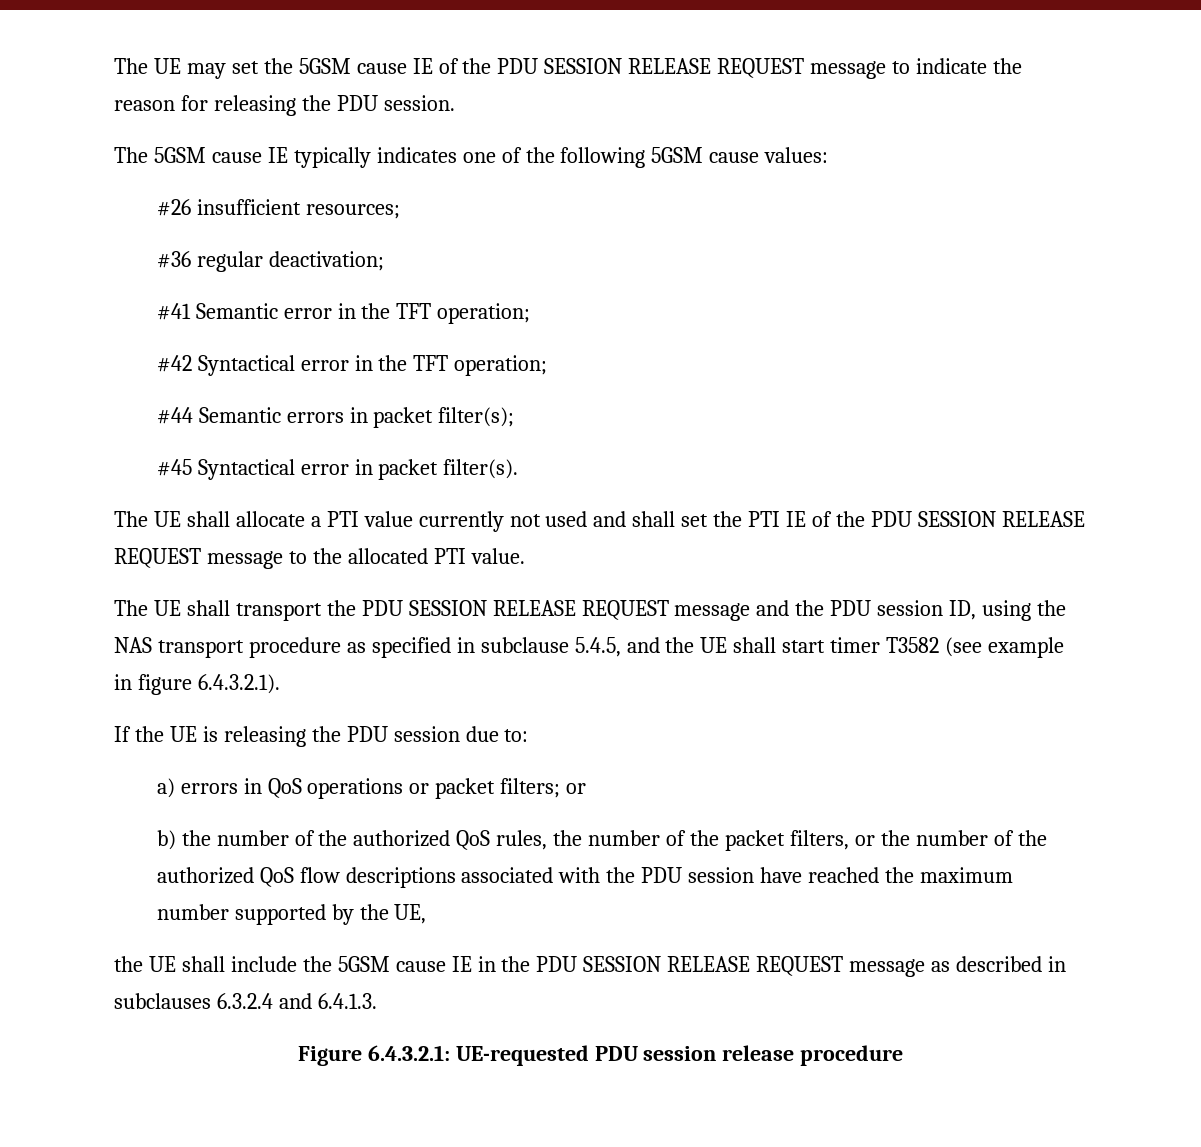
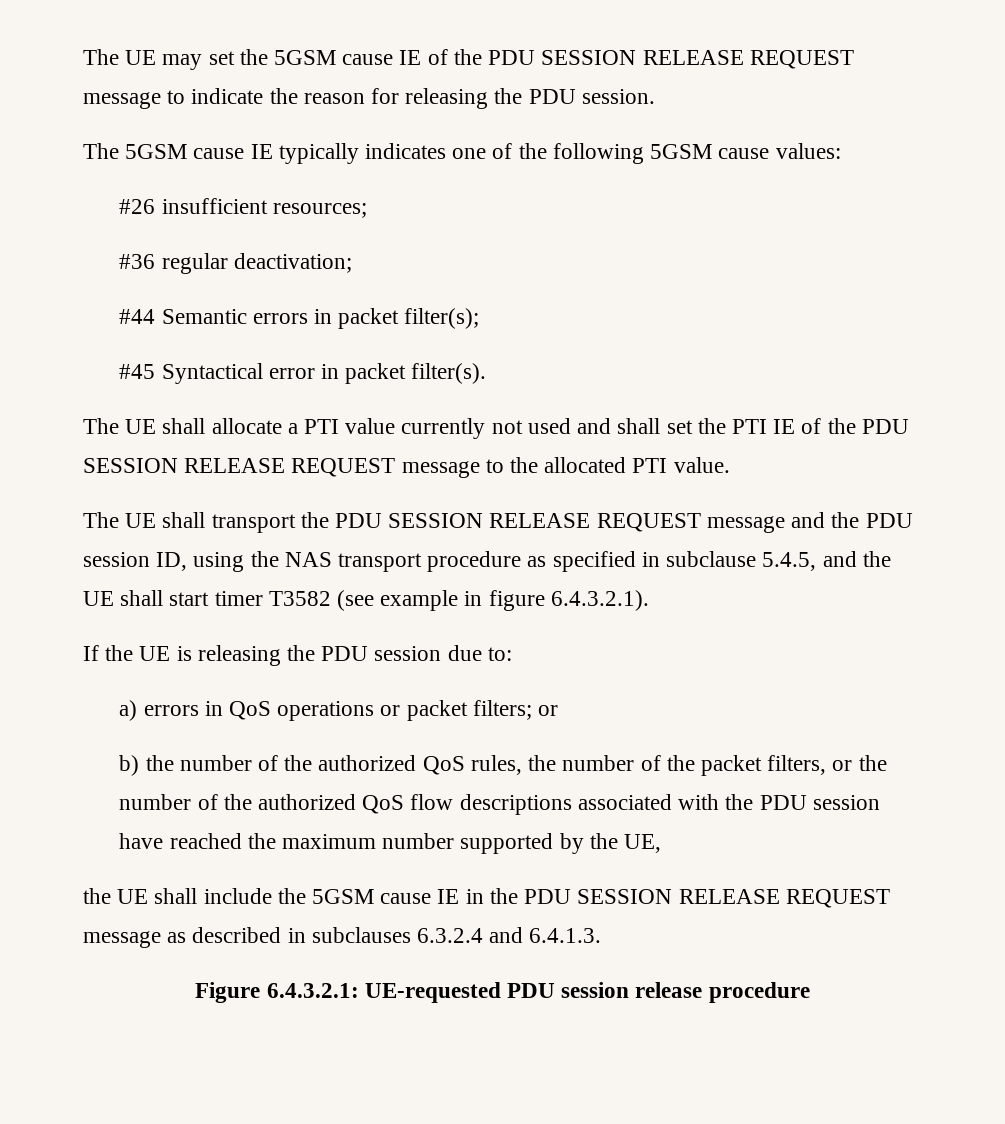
[156,303,531,324] [156,355,548,376] // #41 Semantic error in the TFT operation; // #42 Syntactical error in the TFT operation; -> (352, 263) none

